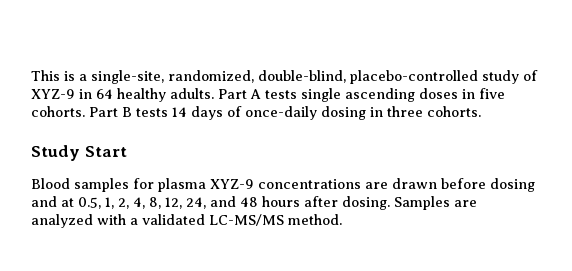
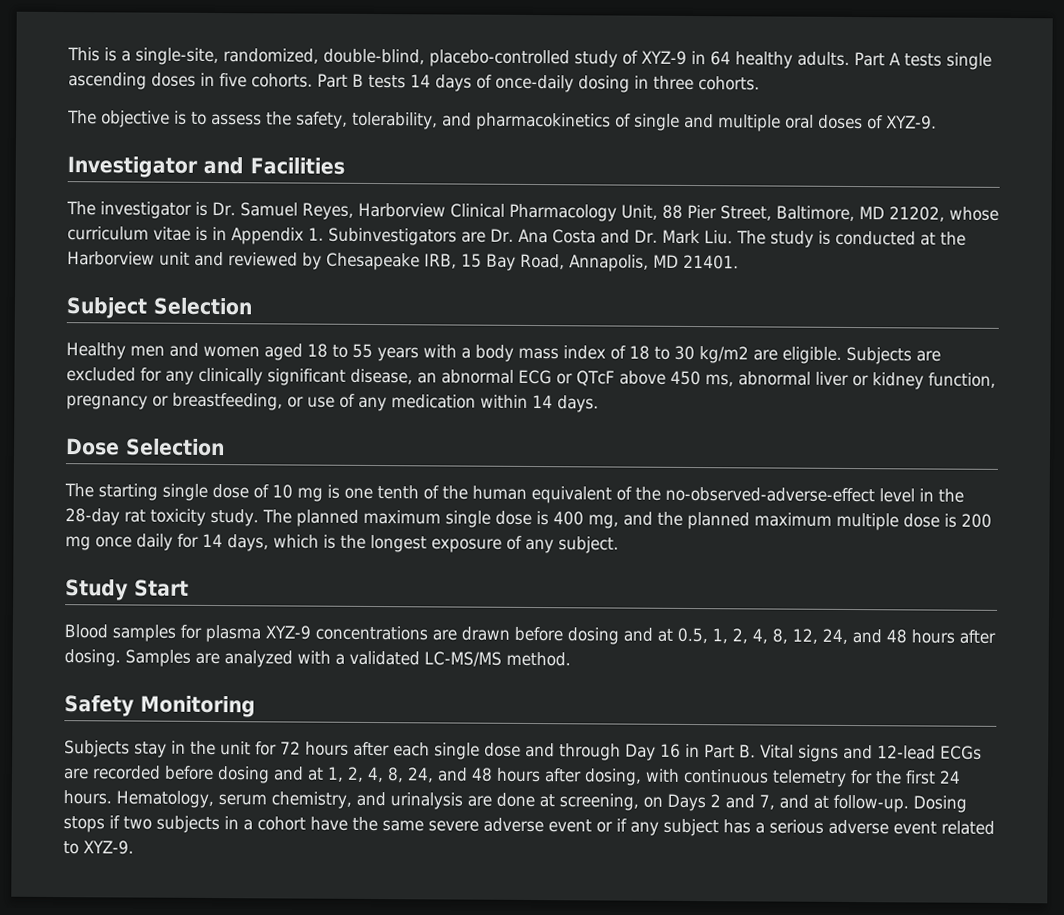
(481, 111) none -> [67,110,937,132] [67,156,345,178] [66,201,999,222] [67,226,966,248] [67,251,739,272] [66,297,252,319] [66,342,941,365] [66,367,996,390] [66,392,599,413] [66,438,225,457] [64,483,964,504] [65,508,992,531] [65,533,619,554] // The objective is to assess the safety, tolerability, and pharmacokinetics of single and multiple oral doses of XYZ-9. // Investigator and Facilities // The investigator is Dr. Samuel Reyes, Harborview Clinical Pharmacology Unit, 88 Pier Street, Baltimore, MD 21202, whose curriculum vitae is in Appendix 1. Subinvestigators are Dr. Ana Costa and Dr. Mark Liu. The study is conducted at the Harborview unit and reviewed by Chesapeake IRB, 15 Bay Road, Annapolis, MD 21401. // Subject Selection // Healthy men and women aged 18 to 55 years with a body mass index of 18 to 30 kg/m2 are eligible. Subjects are excluded for any clinically significant disease, an abnormal ECG or QTcF above 450 ms, abnormal liver or kidney function, pregnancy or breastfeeding, or use of any medication within 14 days. // Dose Selection // The starting single dose of 10 mg is one tenth of the human equivalent of the no-observed-adverse-effect level in the 28-day rat toxicity study. The planned maximum single dose is 400 mg, and the planned maximum multiple dose is 200 mg once daily for 14 days, which is the longest exposure of any subject.
(342, 219) none -> [64,695,256,718] [64,740,982,762] [63,765,961,787] [63,790,967,813] [63,815,995,837] [63,840,134,855] // Safety Monitoring // Subjects stay in the unit for 72 hours after each single dose and through Day 16 in Part B. Vital signs and 12-lead ECGs are recorded before dosing and at 1, 2, 4, 8, 24, and 48 hours after dosing, with continuous telemetry for the first 24 hours. Hematology, serum chemistry, and urinalysis are done at screening, on Days 2 and 7, and at follow-up. Dosing stops if two subjects in a cohort have the same severe adverse event or if any subject has a serious adverse event related to XYZ-9.

